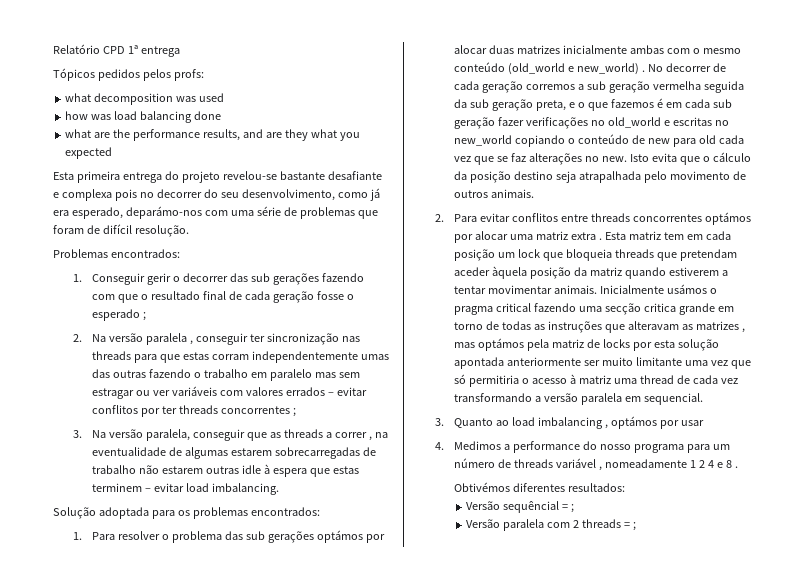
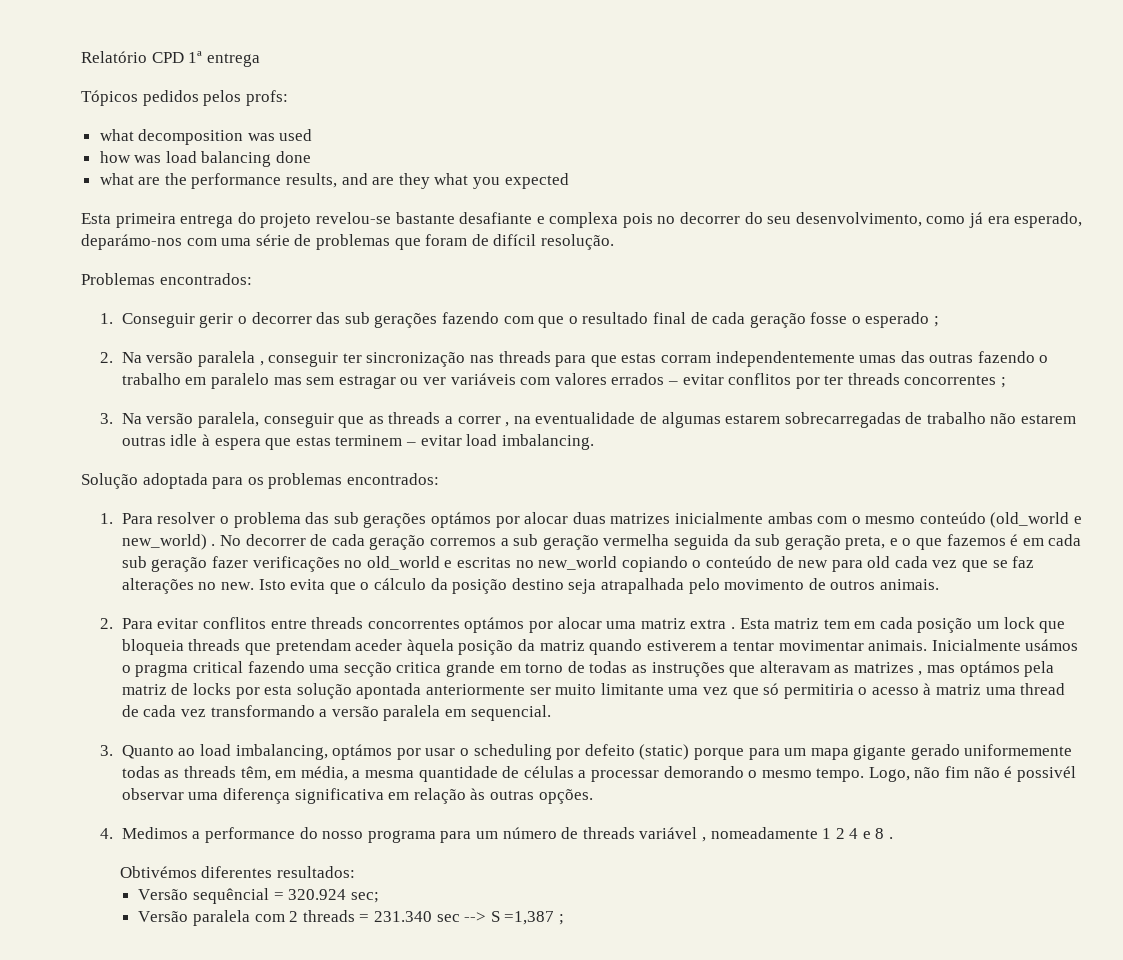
[538,417,609,429] imbalancing , -> [235,744,328,760] imbalancing,
(705, 423) none -> [459,744,1073,760] [121,766,1076,782] [121,788,593,804] o scheduling por defeito (static) porque para um mapa gigante gerado uniformemente todas as threads têm, em média, a mesma quantidade de células a processar demorando o mesmo tempo. Logo, não fim não é possivél observar uma diferença significativa em relação às outras opções.
[571,504,575,513] ; -> [288,889,379,903] 320.924 sec;
(631, 525) none -> [373,911,555,925] 231.340 sec --> S =1,387

